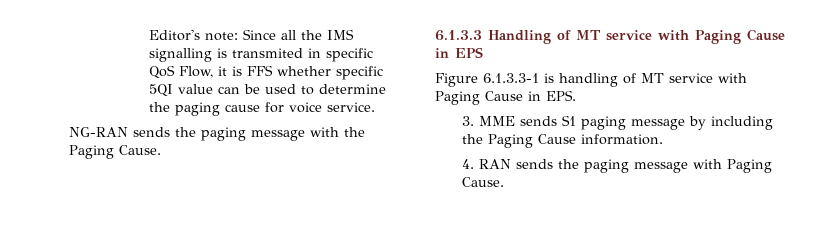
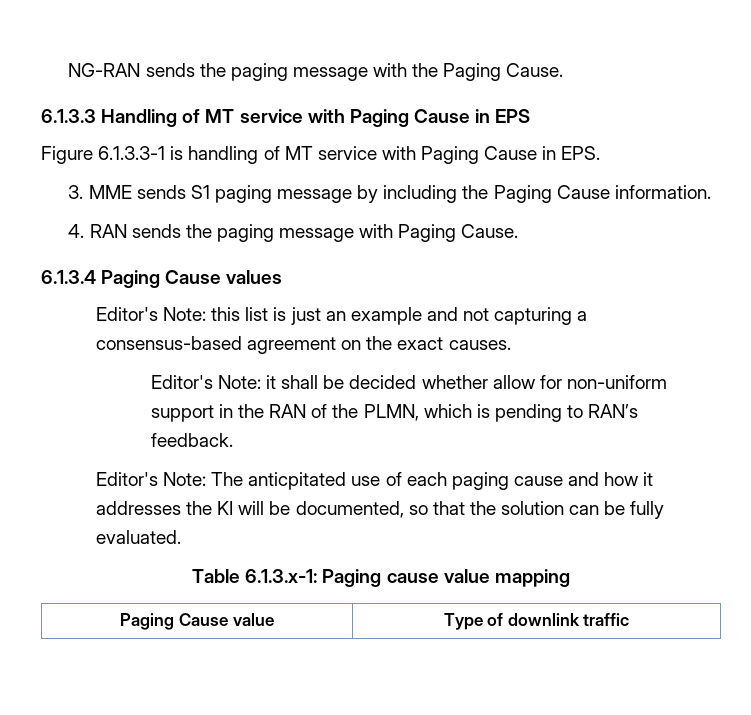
[148,29,354,41] [148,48,373,62] [148,65,384,80] [148,84,386,97] [148,102,375,116] Editor's note: Since all the IMS signalling is transmited in specific QoS Flow, it is FFS whether specific 5QI value can be used to determine the paging cause for voice service. // -> (68, 70) none
(504, 182) none -> [41,270,283,288] [95,307,588,325] [95,336,511,354] [150,375,667,389] [150,404,639,422] [150,433,233,447] [95,472,654,490] [95,501,665,519] [95,530,181,544] [192,569,570,587] [120,613,274,630] [443,613,630,630] // 6.1.3.4 Paging Cause values // Editor's Note: this list is just an example and not capturing a consensus-based agreement on the exact causes. // Editor's Note: it shall be decided whether allow for non-uniform support in the RAN of the PLMN, which is pending to RAN’s feedback. // Editor's Note: The anticpitated use of each paging cause and how it addresses the KI will be documented, so that the solution can be fully evaluated. // Table 6.1.3.x-1: Paging cause value mapping // Paging Cause value | Type of downlink traffic

